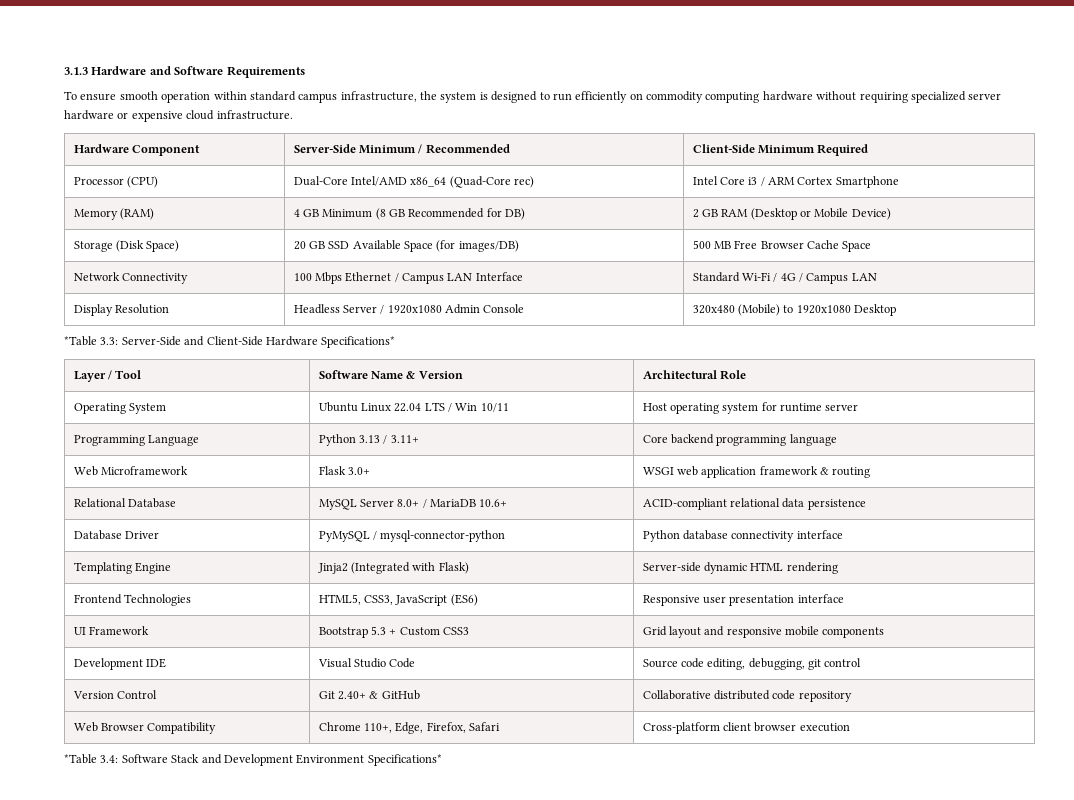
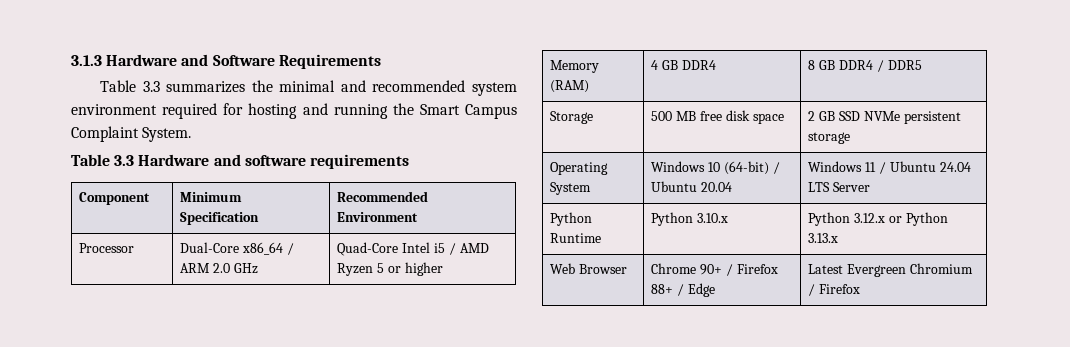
[64,91,1002,103] [64,110,293,122] [73,144,200,156] [293,144,510,154] [692,144,869,156] To ensure smooth operation within standard campus infrastructure, the system is designed to run efficiently on commodity computing hardware without requiring specialized server hardware or expensive cloud infrastructure. // Hardware Component | Server-Side Minimum / Recommended | Client-Side Minimum Required -> [100,80,517,96] [71,103,517,119] [71,126,192,142] [71,154,409,169] [79,192,151,205] [180,192,243,202] [180,212,260,225] [337,191,429,202] [337,212,419,222] Table 3.3 summarizes the minimal and recommended system environment required for hosting and running the Smart Campus Complaint System. // Table 3.3 Hardware and software requirements // Component | Minimum Specification | Recommended Environment
[126,176,158,188] (CPU) -> (135, 248) none
[350,176,535,188] [692,176,899,188] [73,208,154,220] [293,208,526,220] [692,208,891,220] [73,240,180,252] [293,240,519,252] [692,240,872,252] [73,272,188,284] [293,272,523,284] [692,272,877,284] [73,304,169,316] [293,304,525,314] [692,304,897,316] [64,336,396,348] [73,370,142,382] [318,370,463,379] [642,370,746,380] [73,403,166,414] [318,402,509,412] [642,402,859,414] [73,435,199,446] [318,434,419,446] [642,434,837,446] [73,466,188,476] [318,466,370,475] [642,466,871,478] [73,498,176,508] [318,499,508,510] [642,498,866,510] [73,530,159,540] [318,530,506,542] [642,530,843,542] [73,562,171,574] [317,562,469,574] [642,562,838,574] [73,594,191,606] [318,594,478,606] [642,594,844,606] [73,626,149,635] [318,626,470,638] [642,626,885,638] [73,658,166,670] [317,658,416,668] [642,658,862,670] [72,690,157,699] [318,690,420,700] [642,690,852,702] Intel/AMD x86_64 (Quad-Core rec) | Intel Core i3 / ARM Cortex Smartphone // Memory (RAM) | 4 GB Minimum (8 GB Recommended for DB) | 2 GB RAM (Desktop or Mobile Device) // Storage (Disk Space) | 20 GB SSD Available Space (for images/DB) | 500 MB Free Browser Cache Space // Network Connectivity | 100 Mbps Ethernet / Campus LAN Interface | Standard Wi-Fi / 4G / Campus LAN // Display Resolution | Headless Server / 1920x1080 Admin Console | 320x480 (Mobile) to 1920x1080 Desktop // *Table 3.3: Server-Side and Client-Side Hardware Specifications* // Layer / Tool | Software Name & Version | Architectural Role // Operating System | Ubuntu Linux 22.04 LTS / Win 10/11 | Host operating system for runtime server // Programming Language | Python 3.13 / 3.11+ | Core backend programming language // Web Microframework | Flask 3.0+ | WSGI web application framework & routing // Relational Database | MySQL Server 8.0+ / MariaDB 10.6+ | ACID-compliant relational data persistence // Database Driver | PyMySQL / mysql-connector-python | Python database connectivity interface // Templating Engine | Jinja2 (Integrated with Flask) | Server-side dynamic HTML rendering // Frontend Technologies | HTML5, CSS3, JavaScript (ES6) | Responsive user presentation interface // UI Framework | Bootstrap 5.3 + Custom CSS3 | Grid layout and responsive mobile components // Development IDE | Visual Studio Code | Source code editing, debugging, git control // Version Control | Git 2.40+ & GitHub | Collaborative distributed code repository -> [242,242,295,255] [180,263,259,274] [337,242,489,256] [337,262,443,276] [550,60,600,73] [550,80,590,93] [651,60,717,70] [808,60,922,72] [550,111,594,124] [651,110,784,124] [808,111,961,124] [808,132,851,144] [550,162,609,175] [550,182,592,195] [651,161,780,175] [651,181,733,192] [808,161,971,174] [808,182,871,192] [550,212,593,226] [550,233,602,243] [651,212,729,226] [808,212,948,226] [808,233,839,243] x86_64 / ARM 2.0 GHz | Quad-Core Intel i5 / AMD Ryzen 5 or higher // Memory (RAM) | 4 GB DDR4 | 8 GB DDR4 / DDR5 // Storage | 500 MB free disk space | 2 GB SSD NVMe persistent storage // Operating System | Windows 10 (64-bit) / Ubuntu 20.04 | Windows 11 / Ubuntu 24.04 LTS Server // Python Runtime | Python 3.10.x | Python 3.12.x or Python 3.13.x
[147,722,217,734] Compatibility -> (628, 269) none
[363,722,501,734] [642,722,850,734] [64,754,442,766] 110+, Edge, Firefox, Safari | Cross-platform client browser execution // *Table 3.4: Software Stack and Development Environment Specifications* -> [700,264,778,276] [651,283,716,297] [808,263,974,277] [808,284,861,296] 90+ / Firefox 88+ / Edge | Latest Evergreen Chromium / Firefox

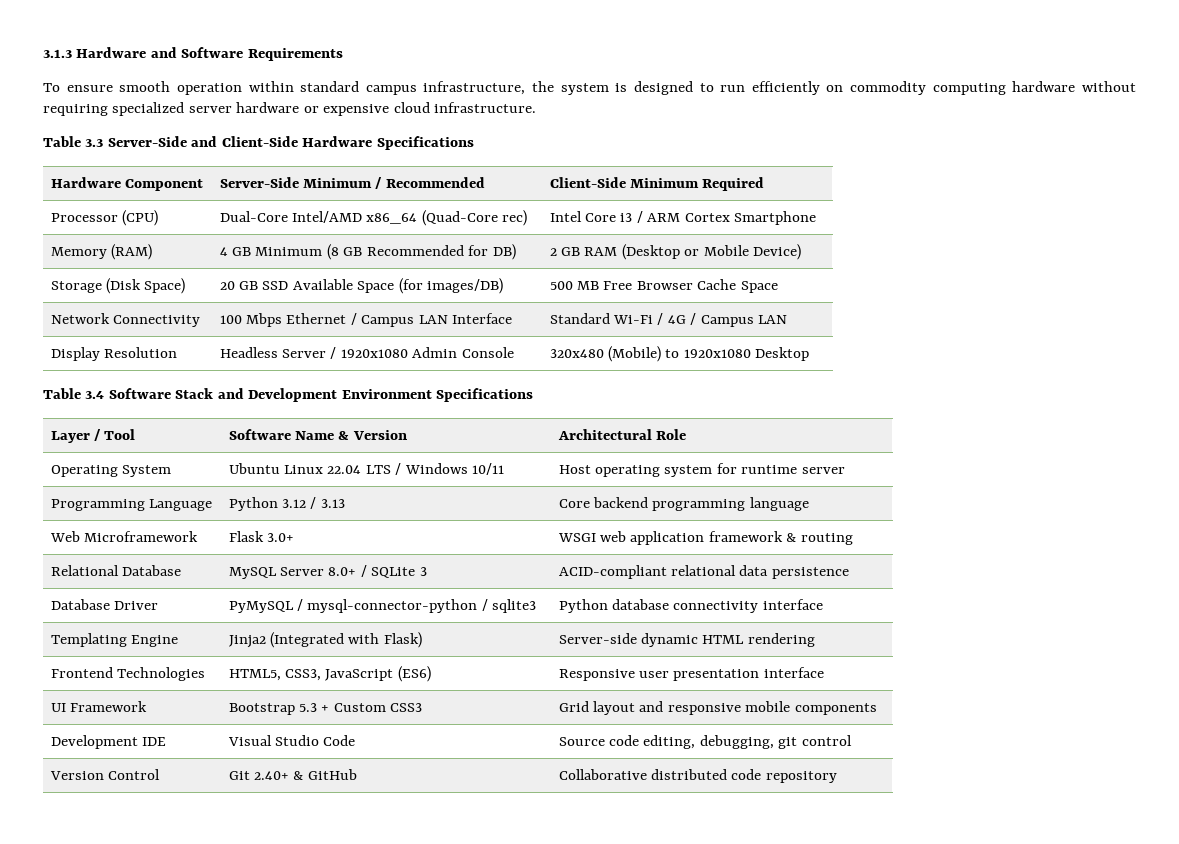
[100,80,517,96] [71,103,517,119] [71,126,192,142] [71,154,409,169] [79,192,151,205] [180,192,243,202] [180,212,260,225] [337,191,429,202] [337,212,419,222] Table 3.3 summarizes the minimal and recommended system environment required for hosting and running the Smart Campus Complaint System. // Table 3.3 Hardware and software requirements // Component | Minimum Specification | Recommended Environment -> [43,81,1136,95] [43,102,537,116] [43,136,474,150] [50,177,204,191] [219,177,485,189] [549,177,765,191] To ensure smooth operation within standard campus infrastructure, the system is designed to run efficiently on commodity computing hardware without requiring specialized server hardware or expensive cloud infrastructure. // Table 3.3 Server-Side and Client-Side Hardware Specifications // Hardware Component | Server-Side Minimum / Recommended | Client-Side Minimum Required
(135, 248) none -> [122,210,159,226] (CPU)
[242,242,295,255] [180,263,259,274] [337,242,489,256] [337,262,443,276] [550,60,600,73] [550,80,590,93] [651,60,717,70] [808,60,922,72] [550,111,594,124] [651,110,784,124] [808,111,961,124] [808,132,851,144] [550,162,609,175] [550,182,592,195] [651,161,780,175] [651,181,733,192] [808,161,971,174] [808,182,871,192] [550,212,593,226] [550,233,602,243] [651,212,729,226] [808,212,948,226] [808,233,839,243] [550,263,628,274] [651,263,778,276] [651,283,716,297] [808,263,974,277] [808,284,861,296] x86_64 / ARM 2.0 GHz | Quad-Core Intel i5 / AMD Ryzen 5 or higher // Memory (RAM) | 4 GB DDR4 | 8 GB DDR4 / DDR5 // Storage | 500 MB free disk space | 2 GB SSD NVMe persistent storage // Operating System | Windows 10 (64-bit) / Ubuntu 20.04 | Windows 11 / Ubuntu 24.04 LTS Server // Python Runtime | Python 3.10.x | Python 3.12.x or Python 3.13.x // Web Browser | Chrome 90+ / Firefox 88+ / Edge | Latest Evergreen Chromium / Firefox -> [292,210,528,226] [549,211,817,225] [50,244,153,260] [219,244,516,260] [549,244,802,260] [50,278,186,294] [219,278,504,294] [549,279,778,293] [50,313,201,327] [219,313,513,327] [549,313,788,327] [50,347,178,361] [219,347,514,359] [549,346,810,362] [43,388,534,402] [50,429,136,443] [228,429,407,440] [557,429,687,440] [50,465,172,477] [228,463,505,475] [558,463,845,477] [50,499,213,511] [228,497,345,511] [558,497,809,511] [49,531,199,542] [228,531,295,542] [557,531,853,545] [50,565,182,576] [228,565,427,579] [558,565,849,579] [50,599,159,610] [228,599,537,613] [558,599,823,613] [50,633,179,647] [228,632,422,648] [558,633,815,647] [50,667,206,681] [228,666,431,682] [558,667,824,681] [50,701,148,712] [228,703,423,715] [558,701,877,715] [50,735,167,749] [227,735,356,746] [558,735,852,749] [49,769,161,780] [228,769,357,780] [558,769,837,783] Intel/AMD x86_64 (Quad-Core rec) | Intel Core i3 / ARM Cortex Smartphone // Memory (RAM) | 4 GB Minimum (8 GB Recommended for DB) | 2 GB RAM (Desktop or Mobile Device) // Storage (Disk Space) | 20 GB SSD Available Space (for images/DB) | 500 MB Free Browser Cache Space // Network Connectivity | 100 Mbps Ethernet / Campus LAN Interface | Standard Wi-Fi / 4G / Campus LAN // Display Resolution | Headless Server / 1920x1080 Admin Console | 320x480 (Mobile) to 1920x1080 Desktop // Table 3.4 Software Stack and Development Environment Specifications // Layer / Tool | Software Name & Version | Architectural Role // Operating System | Ubuntu Linux 22.04 LTS / Windows 10/11 | Host operating system for runtime server // Programming Language | Python 3.12 / 3.13 | Core backend programming language // Web Microframework | Flask 3.0+ | WSGI web application framework & routing // Relational Database | MySQL Server 8.0+ / SQLite 3 | ACID-compliant relational data persistence // Database Driver | PyMySQL / mysql-connector-python / sqlite3 | Python database connectivity interface // Templating Engine | Jinja2 (Integrated with Flask) | Server-side dynamic HTML rendering // Frontend Technologies | HTML5, CSS3, JavaScript (ES6) | Responsive user presentation interface // UI Framework | Bootstrap 5.3 + Custom CSS3 | Grid layout and responsive mobile components // Development IDE | Visual Studio Code | Source code editing, debugging, git control // Version Control | Git 2.40+ & GitHub | Collaborative distributed code repository

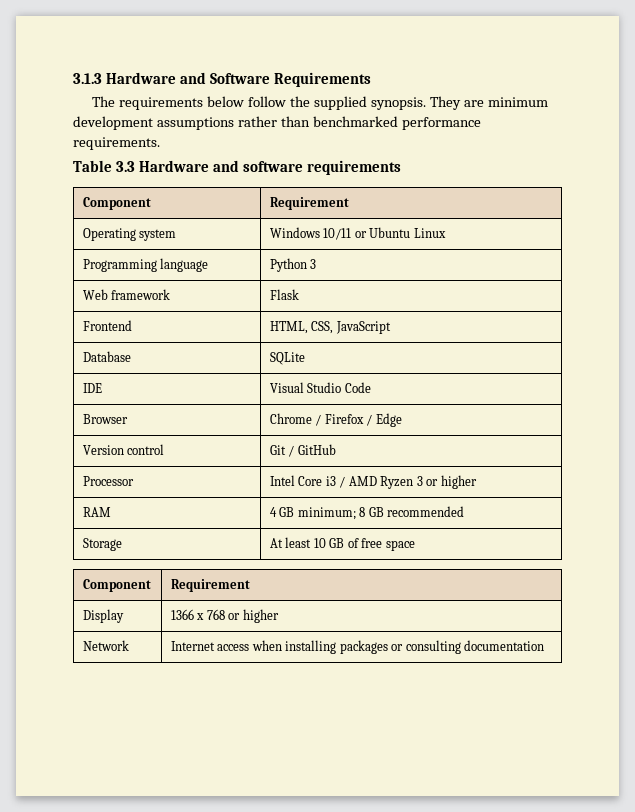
[43,81,1136,95] [43,102,537,116] [43,136,474,150] [50,177,204,191] [219,177,485,189] [549,177,765,191] [50,210,159,226] [219,210,528,226] [549,211,817,225] [50,244,153,260] [219,244,516,260] [549,244,802,260] [50,278,186,294] [219,278,504,294] [549,279,778,293] [50,313,201,327] [219,313,513,327] [549,313,788,327] [50,347,178,361] [219,347,514,359] [549,346,810,362] [43,388,534,402] [50,429,136,443] [228,429,407,440] [557,429,687,440] [50,465,172,477] [228,463,505,475] [558,463,845,477] [50,499,213,511] [228,497,345,511] [558,497,809,511] [49,531,199,542] [228,531,295,542] [557,531,853,545] [50,565,182,576] [228,565,427,579] [558,565,849,579] [50,599,159,610] [228,599,537,613] [558,599,823,613] [50,633,179,647] [228,632,422,648] [558,633,815,647] [50,667,206,681] [228,666,431,682] [558,667,824,681] [50,701,148,712] [228,703,423,715] [558,701,877,715] [50,735,167,749] [227,735,356,746] [558,735,852,749] [49,769,161,780] [228,769,357,780] [558,769,837,783] To ensure smooth operation within standard campus infrastructure, the system is designed to run efficiently on commodity computing hardware without requiring specialized server hardware or expensive cloud infrastructure. // Table 3.3 Server-Side and Client-Side Hardware Specifications // Hardware Component | Server-Side Minimum / Recommended | Client-Side Minimum Required // Processor (CPU) | Dual-Core Intel/AMD x86_64 (Quad-Core rec) | Intel Core i3 / ARM Cortex Smartphone // Memory (RAM) | 4 GB Minimum (8 GB Recommended for DB) | 2 GB RAM (Desktop or Mobile Device) // Storage (Disk Space) | 20 GB SSD Available Space (for images/DB) | 500 MB Free Browser Cache Space // Network Connectivity | 100 Mbps Ethernet / Campus LAN Interface | Standard Wi-Fi / 4G / Campus LAN // Display Resolution | Headless Server / 1920x1080 Admin Console | 320x480 (Mobile) to 1920x1080 Desktop // Table 3.4 Software Stack and Development Environment Specifications // Layer / Tool | Software Name & Version | Architectural Role // Operating System | Ubuntu Linux 22.04 LTS / Windows 10/11 | Host operating system for runtime server // Programming Language | Python 3.12 / 3.13 | Core backend programming language // Web Microframework | Flask 3.0+ | WSGI web application framework & routing // Relational Database | MySQL Server 8.0+ / SQLite 3 | ACID-compliant relational data persistence // Database Driver | PyMySQL / mysql-connector-python / sqlite3 | Python database connectivity interface // Templating Engine | Jinja2 (Integrated with Flask) | Server-side dynamic HTML rendering // Frontend Technologies | HTML5, CSS3, JavaScript (ES6) | Responsive user presentation interface // UI Framework | Bootstrap 5.3 + Custom CSS3 | Grid layout and responsive mobile components // Development IDE | Visual Studio Code | Source code editing, debugging, git control // Version Control | Git 2.40+ & GitHub | Collaborative distributed code repository -> [92,96,548,110] [73,116,481,130] [73,137,160,150] [73,160,401,175] [82,197,151,210] [269,197,349,210] [82,228,177,241] [269,227,446,240] [82,258,209,272] [269,258,317,272] [82,289,171,300] [269,289,299,300] [82,320,132,331] [269,321,391,334] [82,351,131,362] [269,352,305,365] [82,383,102,393] [269,382,371,393] [82,414,128,424] [269,413,402,427] [82,444,165,455] [269,444,336,457] [82,476,134,486] [269,475,477,489] [82,507,111,517] [269,506,465,520] [82,538,122,551] [269,537,415,551] [82,579,151,592] [170,579,250,592] [82,609,124,623] [170,609,279,623] [82,640,129,651] [170,640,545,654] The requirements below follow the supplied synopsis. They are minimum development assumptions rather than benchmarked performance requirements. // Table 3.3 Hardware and software requirements // Component | Requirement // Operating system | Windows 10/11 or Ubuntu Linux // Programming language | Python 3 // Web framework | Flask // Frontend | HTML, CSS, JavaScript // Database | SQLite // IDE | Visual Studio Code // Browser | Chrome / Firefox / Edge // Version control | Git / GitHub // Processor | Intel Core i3 / AMD Ryzen 3 or higher // RAM | 4 GB minimum; 8 GB recommended // Storage | At least 10 GB of free space // Component | Requirement // Display | 1366 x 768 or higher // Network | Internet access when installing packages or consulting documentation

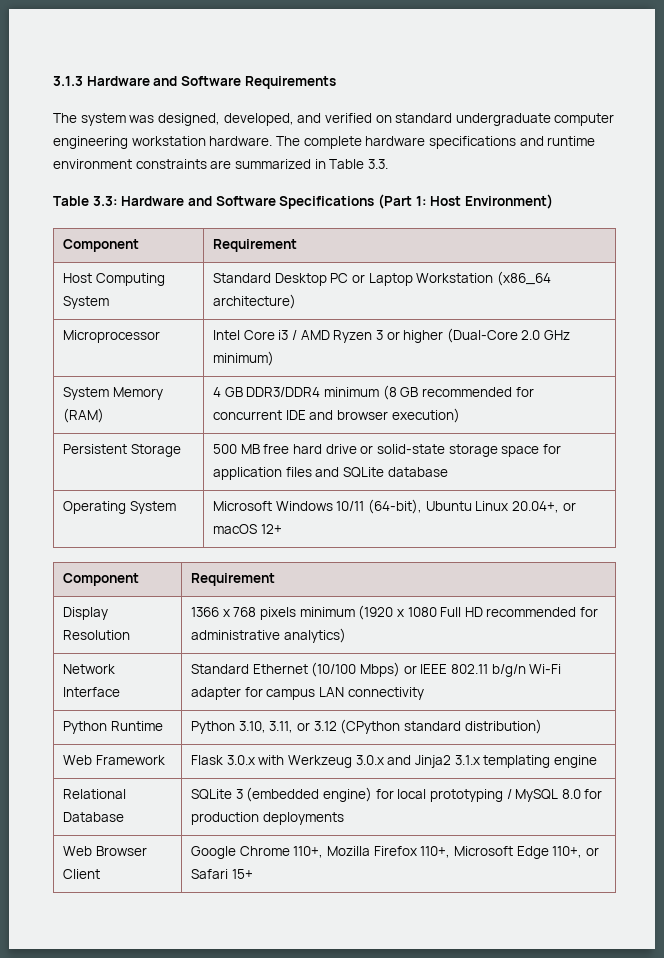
[119,96,548,110] [73,116,481,130] [73,137,160,150] [73,160,401,175] [82,197,151,210] [269,197,349,210] [82,228,177,241] [269,227,446,240] [82,258,209,272] [269,258,317,272] [82,289,171,300] [269,289,299,300] [82,320,132,331] [269,321,391,334] [82,351,131,362] [269,352,305,365] [82,383,102,393] [269,382,371,393] [82,414,128,424] [269,413,402,427] [82,444,165,455] [269,444,336,457] [82,476,134,486] requirements below follow the supplied synopsis. They are minimum development assumptions rather than benchmarked performance requirements. // Table 3.3 Hardware and software requirements // Component | Requirement // Operating system | Windows 10/11 or Ubuntu Linux // Programming language | Python 3 // Web framework | Flask // Frontend | HTML, CSS, JavaScript // Database | SQLite // IDE | Visual Studio Code // Browser | Chrome / Firefox / Edge // Version control | Git / GitHub // Processor -> [80,113,615,126] [53,136,596,149] [53,159,388,169] [53,194,553,209] [62,239,139,252] [212,239,297,252] [62,273,165,286] [62,296,109,309] [212,271,551,286] [212,294,296,309] [62,330,160,343] system was designed, developed, and verified on standard undergraduate computer engineering workstation hardware. The complete hardware specifications and runtime environment constraints are summarized in Table 3.3. // Table 3.3: Hardware and Software Specifications (Part 1: Host Environment) // Component | Requirement // Host Computing System | Standard Desktop PC or Laptop Workstation (x86_64 architecture) // Microprocessor
[82,507,111,517] // RAM -> [446,328,571,343] [212,351,274,366] [62,387,163,400] [62,408,104,423] (Dual-Core 2.0 GHz minimum) // System Memory (RAM)
[297,507,366,520] minimum; 8 -> [246,385,397,400] DDR3/DDR4 minimum (8
[82,538,122,551] [269,537,415,551] // Storage | At least 10 GB of free space -> [515,387,534,397] [212,408,460,423] [62,444,181,457] [212,444,561,457] [212,467,448,480] [62,501,176,514] [212,499,576,514] [212,524,282,534] for concurrent IDE and browser execution) // Persistent Storage | 500 MB free hard drive or solid-state storage space for application files and SQLite database // Operating System | Microsoft Windows 10/11 (64-bit), Ubuntu Linux 20.04+, or macOS 12+
(124, 616) none -> [62,630,130,640] Resolution
[228,609,279,623] [82,640,129,651] [170,640,545,654] or higher // Network | Internet access when installing packages or consulting documentation -> [259,605,599,620] [190,628,346,643] [62,664,115,674] [62,687,120,697] [190,662,562,677] [190,687,424,700] [62,721,163,734] [190,719,542,734] [62,755,165,765] [190,755,597,768] [62,789,126,799] [62,812,124,822] [190,787,603,802] [190,812,344,825] [62,846,147,856] [62,869,100,879] [190,846,599,859] [190,869,253,879] pixels minimum (1920 x 1080 Full HD recommended for administrative analytics) // Network Interface | Standard Ethernet (10/100 Mbps) or IEEE 802.11 b/g/n Wi-Fi adapter for campus LAN connectivity // Python Runtime | Python 3.10, 3.11, or 3.12 (CPython standard distribution) // Web Framework | Flask 3.0.x with Werkzeug 3.0.x and Jinja2 3.1.x templating engine // Relational Database | SQLite 3 (embedded engine) for local prototyping / MySQL 8.0 for production deployments // Web Browser Client | Google Chrome 110+, Mozilla Firefox 110+, Microsoft Edge 110+, or Safari 15+

